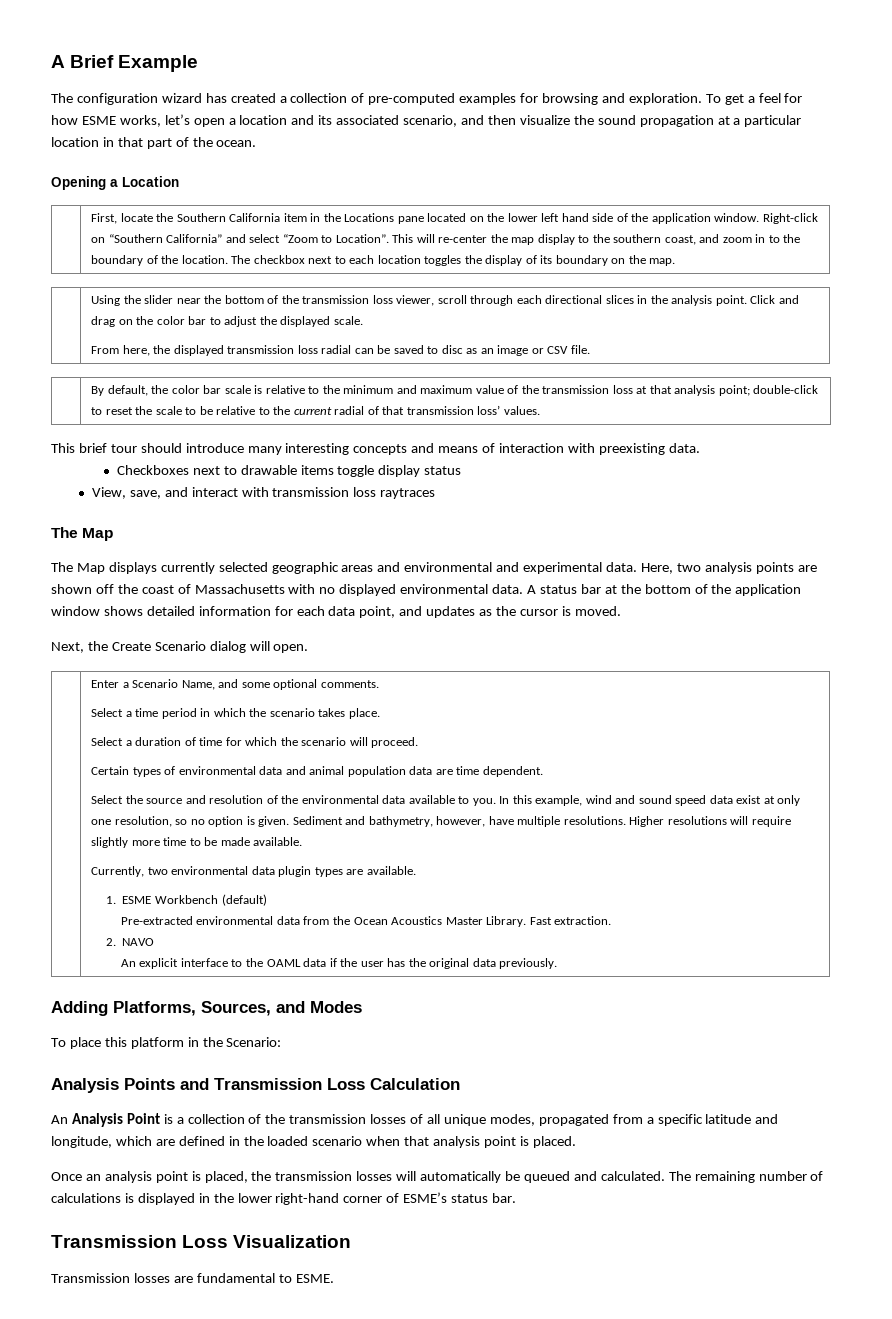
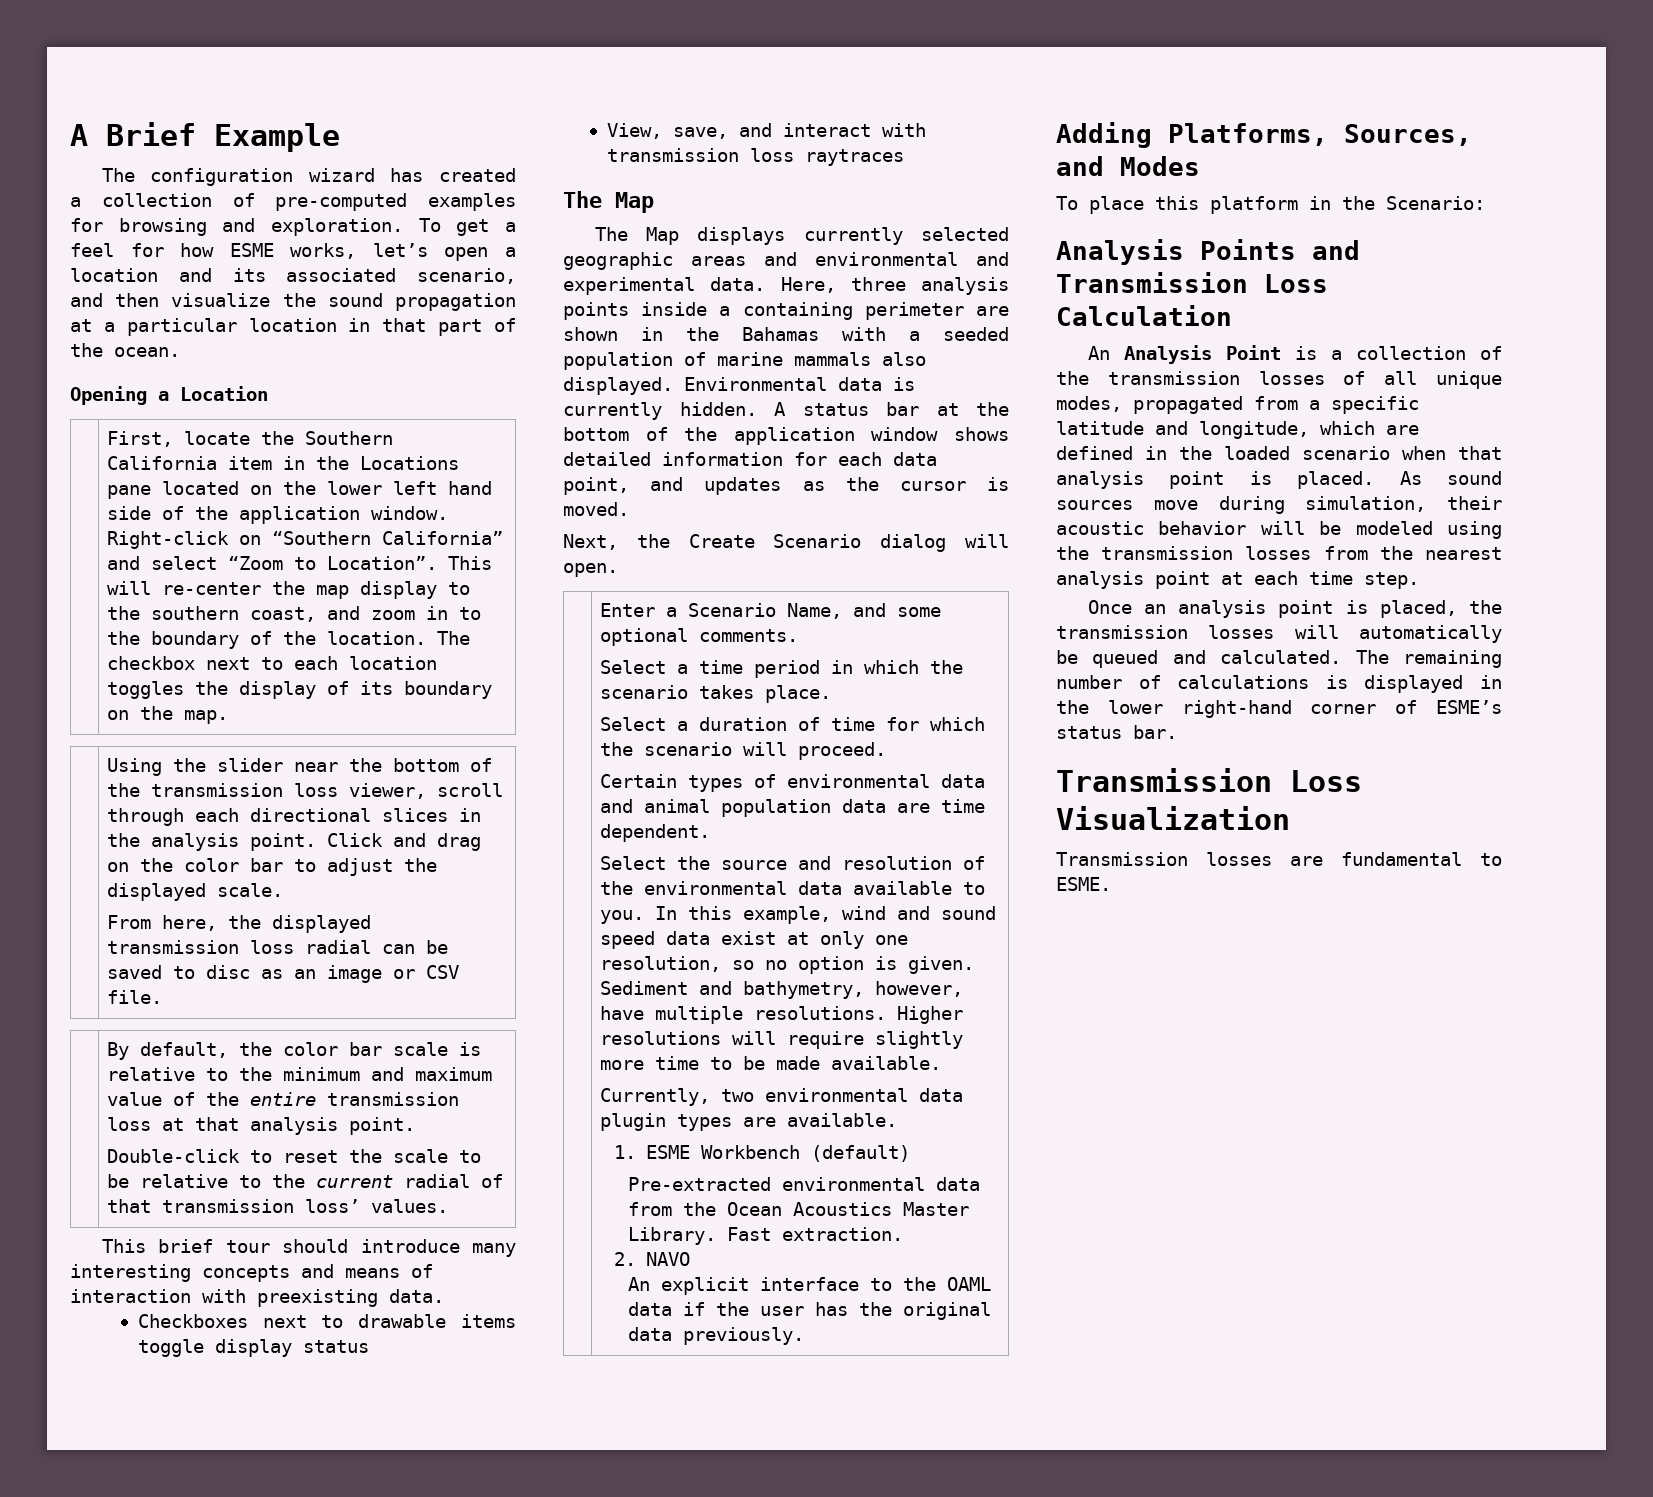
(539, 389) none -> [250,1092,317,1106] entire
[718,385,819,396] point; double-click -> [349,1117,416,1135] [107,1149,241,1163] point. // Double-click
[676,563,701,572] two -> [850,277,906,291] three
[797,565,817,572] [51,584,524,596] are shown off the coast of Massachusetts with no displayed environmental data. -> [641,302,1009,320] [563,327,1009,341] [563,352,926,370] [563,377,915,395] [563,402,757,420] inside a containing perimeter are shown in the Bahamas with a seeded population of marine mammals also displayed. Environmental data is currently hidden.
(576, 1142) none -> [1399,471,1502,485] [1056,496,1502,514] [1056,521,1502,539] [1056,546,1502,560] [1056,571,1419,589] As sound sources move during simulation, their acoustic behavior will be modeled using the transmission losses from the nearest analysis point at each time step.

